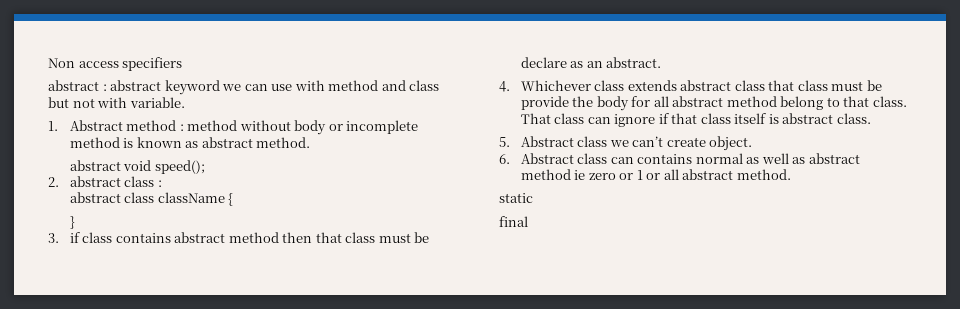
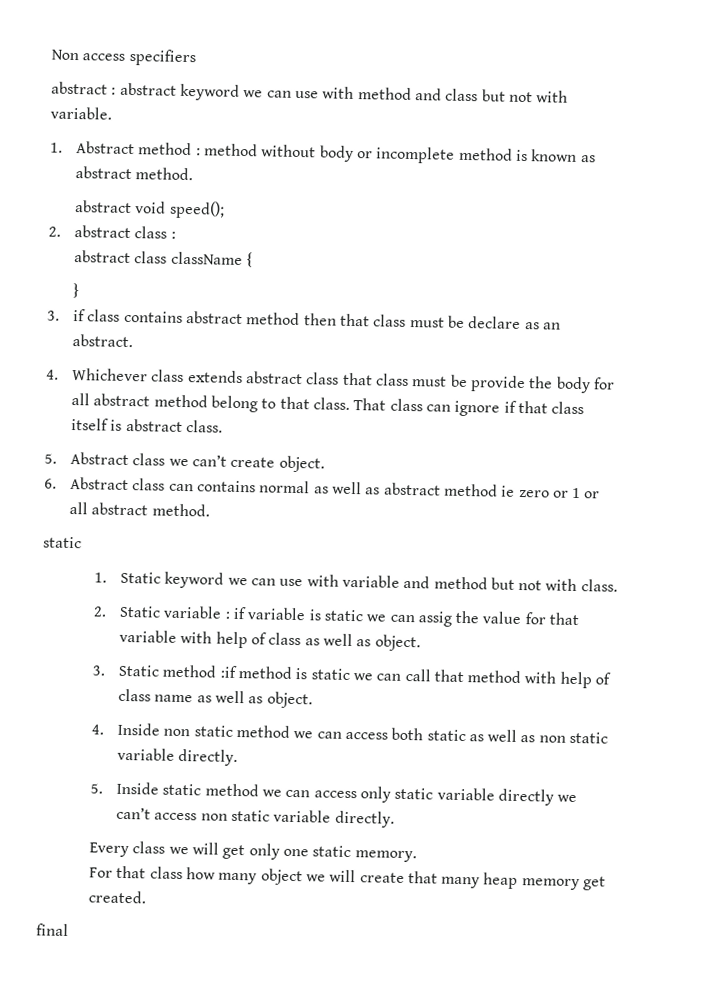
(533, 198) none -> [93,571,618,592] [92,605,581,627] [118,629,421,652] [91,664,612,689] [117,688,313,709] [90,722,609,744] [116,747,239,767] [89,781,578,806] [115,806,395,828] [88,841,417,863] [88,865,607,891] [87,890,146,904] // 1. Static keyword we can use with variable and method but not with class. // 2. Static variable : if variable is static we can assig the value for that variable with help of class as well as object. // 3. Static method :if method is static we can call that method with help of class name as well as object. // 4. Inside non static method we can access both static as well as non static variable directly. // 5. Inside static method we can access only static variable directly we can’t access non static variable directly. // Every class we will get only one static memory. // For that class how many object we will create that many heap memory get created.

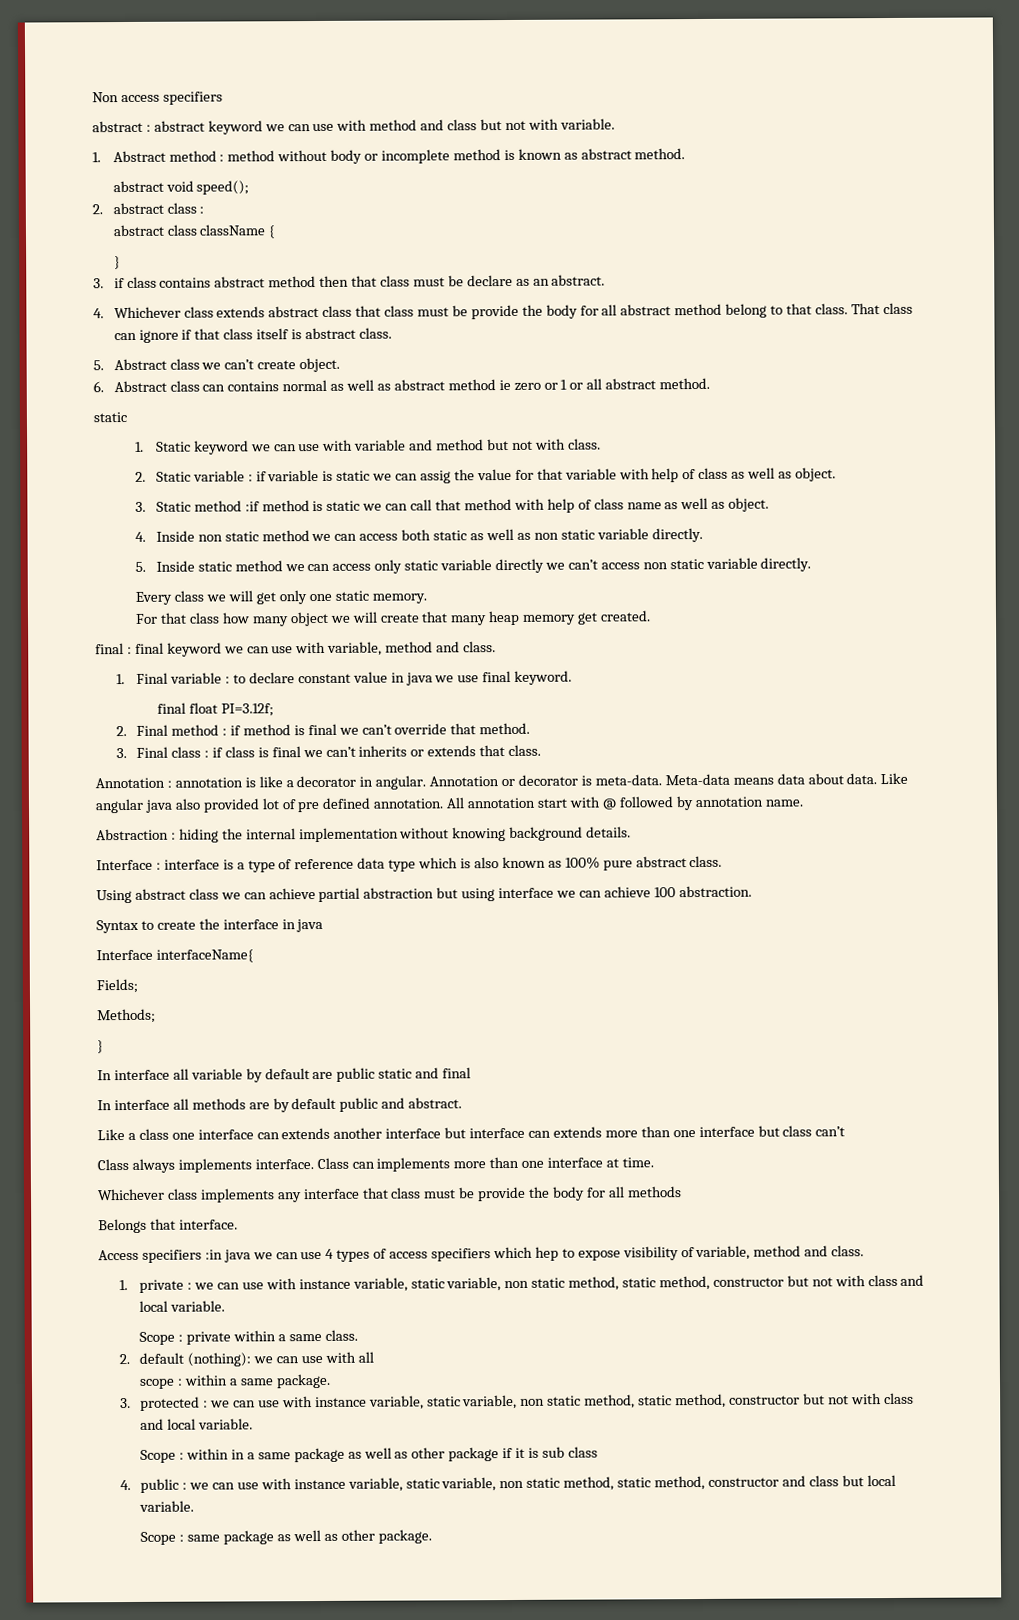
(69, 930) none -> [126,641,497,657] [115,670,573,686] [156,702,274,717] [115,722,531,737] [115,744,542,759] [95,772,909,790] [95,796,803,814] [96,826,632,843] [96,855,723,873] [96,885,752,904] [96,918,324,934] [96,949,254,963] [96,978,138,994] [97,1008,156,1024] [97,1040,104,1054] [97,1067,472,1083] [97,1097,463,1113] [97,1125,846,1141] [97,1156,654,1173] [97,1186,682,1203] [98,1218,238,1234] [98,1245,865,1263] [118,1274,925,1293] [139,1300,226,1312] [139,1329,358,1345] [118,1351,374,1367] [139,1373,331,1389] [119,1392,914,1411] [140,1418,254,1430] [140,1446,598,1463] [119,1474,896,1493] [139,1500,195,1512] [140,1529,432,1545] : final keyword we can use with variable, method and class. // 1. Final variable : to declare constant value in java we use final keyword. // final float PI=3.12f; // 2. Final method : if method is final we can’t override that method. // 3. Final class : if class is final we can’t inherits or extends that class. // Annotation : annotation is like a decorator in angular. Annotation or decorator is meta-data. Meta-data means data about data. Like angular java also provided lot of pre defined annotation. All annotation start with @ followed by annotation name. // Abstraction : hiding the internal implementation without knowing background details. // Interface : interface is a type of reference data type which is also known as 100% pure abstract class. // Using abstract class we can achieve partial abstraction but using interface we can achieve 100 abstraction. // Syntax to create the interface in java // Interface interfaceName{ // Fields; // Methods; // } // In interface all variable by default are public static and final // In interface all methods are by default public and abstract. // Like a class one interface can extends another interface but interface can extends more than one interface but class can’t // Class always implements interface. Class can implements more than one interface at time. // Whichever class implements any interface that class must be provide the body for all methods // Belongs that interface. // Access specifiers :in java we can use 4 types of access specifiers which hep to expose visibility of variable, method and class. // 1. private : we can use with instance variable, static variable, non static method, static method, constructor but not with class and local variable. // Scope : private within a same class. // 2. default (nothing): we can use with all // scope : within a same package. // 3. protected : we can use with instance variable, static variable, non static method, static method, constructor but not with class and local variable. // Scope : within in a same package as well as other package if it is sub class // 4. public : we can use with instance variable, static variable, non static method, static method, constructor and class but local variable. // Scope : same package as well as other package.

